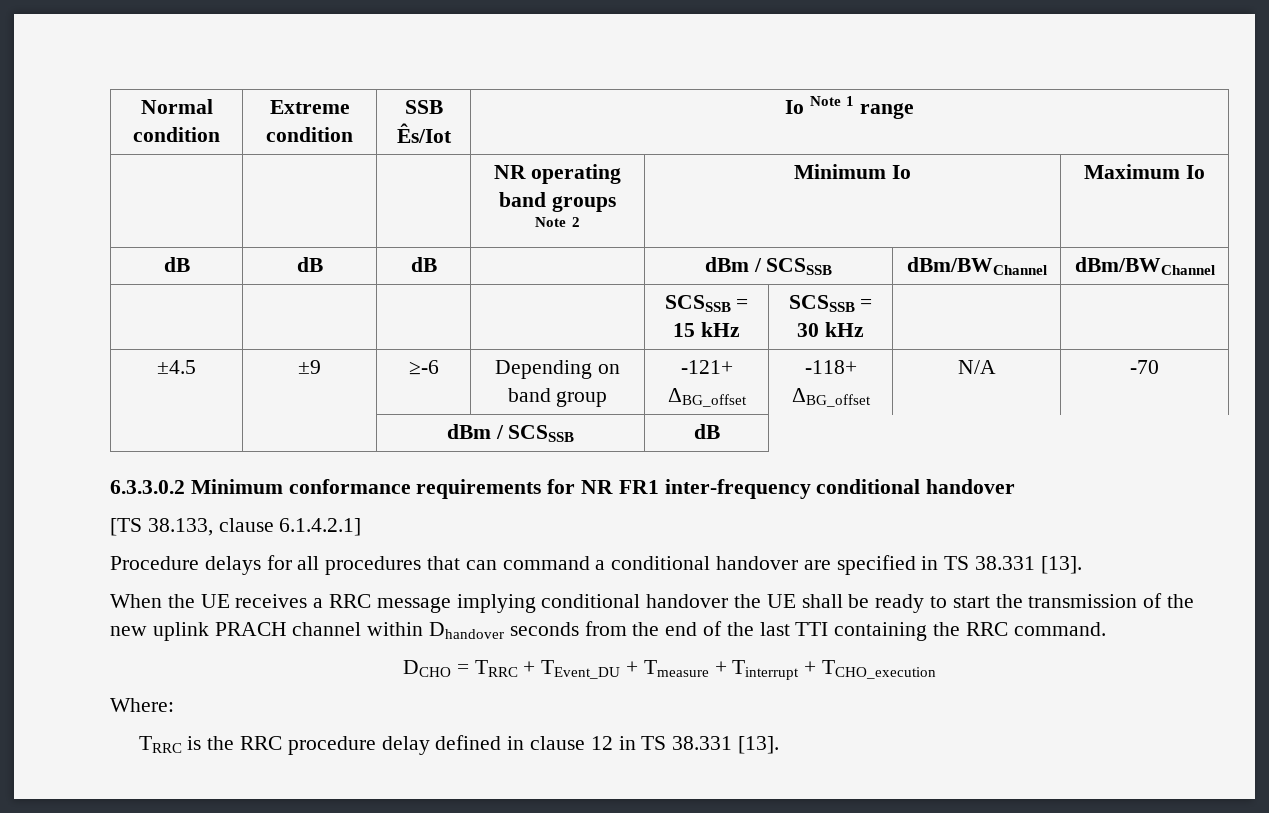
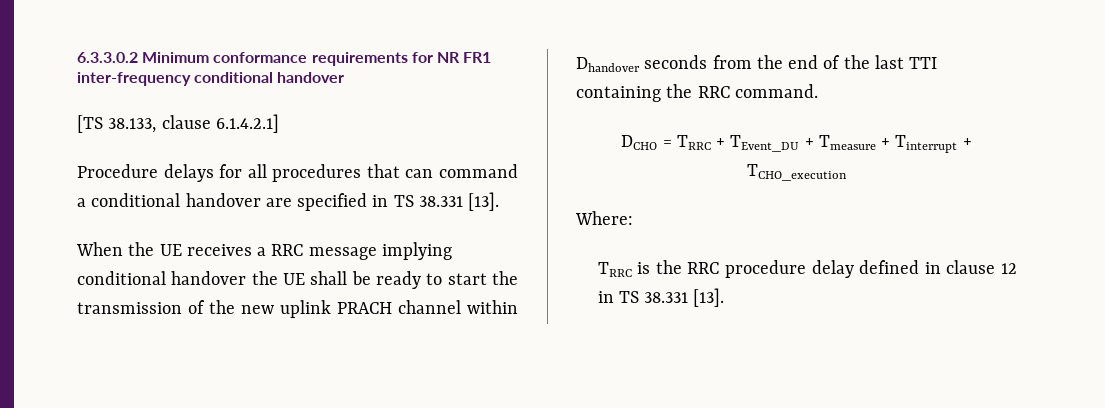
[140,99,213,114] [133,127,220,142] [269,100,350,114] [266,127,353,142] [404,100,443,114] [396,123,452,143] [784,96,915,119] [493,164,622,184] [499,192,616,212] [535,217,580,227] [794,164,911,179] [1084,164,1205,179] [163,257,190,272] [296,257,323,272] [410,257,437,272] [704,257,833,275] [906,257,1047,275] [1074,257,1215,275] [664,295,749,312] [673,322,740,337] [788,295,873,312] [797,322,864,337] [157,360,196,374] [298,360,321,374] [408,360,439,375] [495,360,620,379] [507,388,608,407] [680,360,733,374] [667,388,747,407] [804,360,857,374] [791,388,871,407] [957,360,996,374] [1130,360,1159,374] [446,424,575,442] [693,424,720,439] Normal condition | Extreme condition | SSB Ês/Iot | Io Note 1 range // | | | NR operating band groups Note 2 | Minimum Io | Maximum Io // dB | dB | dB | | dBm / SCSSSB | dBm/BWChannel | dBm/BWChannel // | | | | SCSSSB = 15 kHz | SCSSSB = 30 kHz | | // ±4.5 | ±9 | ≥-6 | Depending on band group | -121+ ΔBG_offset | -118+ ΔBG_offset | N/A | -70 // | | dBm / SCSSSB | dB // -> (77, 57) none

